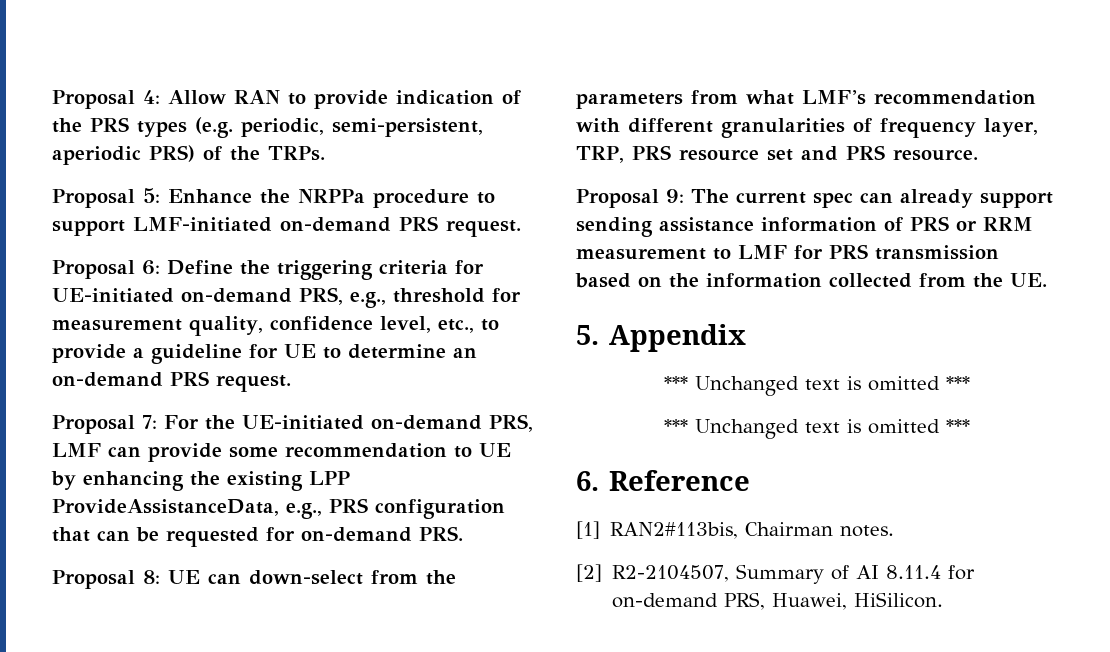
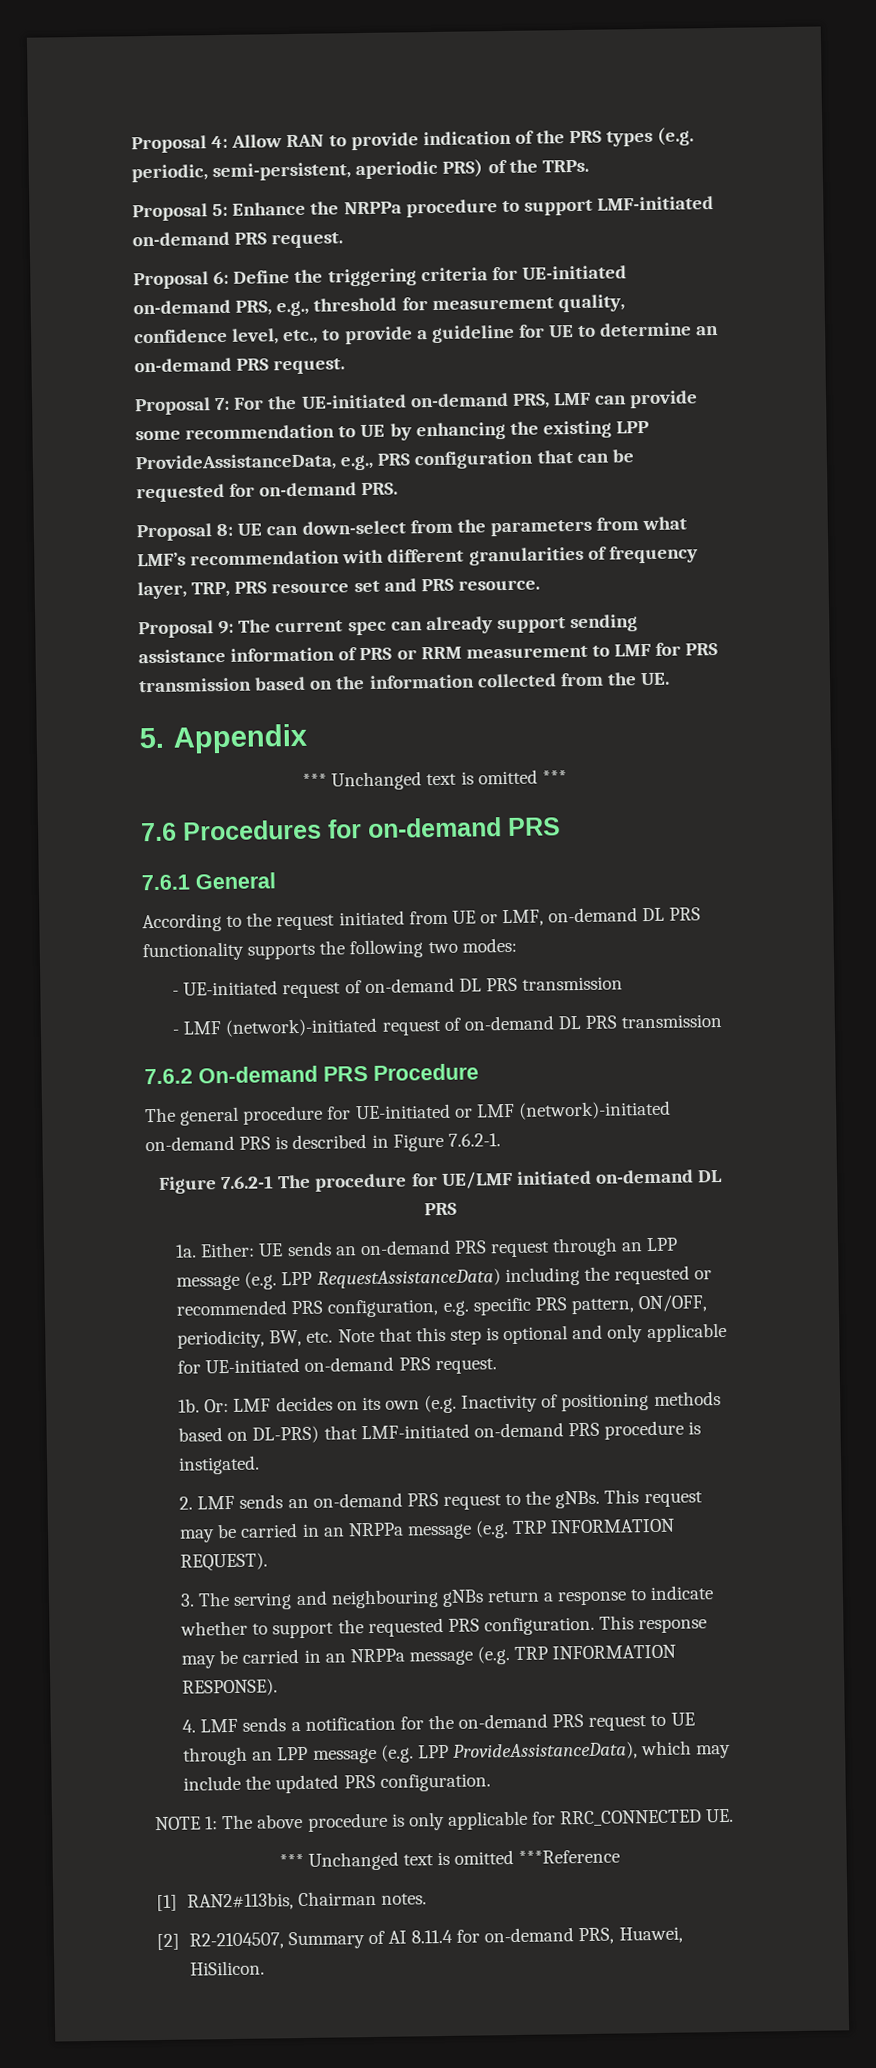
[664,419,970,439] [576,470,751,491] // *** Unchanged text is omitted *** // 6. Reference -> [140,817,561,842] [141,872,276,891] [142,907,702,933] [142,937,517,962] [172,976,624,999] [172,1013,723,1037] [144,1063,479,1085] [145,1100,671,1126] [145,1133,501,1152] [157,1169,724,1194] [424,1202,457,1216] [175,1237,679,1258] [176,1265,713,1291] [176,1294,708,1318] [177,1322,727,1349] [177,1356,497,1375] [178,1391,721,1414] [178,1420,702,1444] [178,1455,261,1475] [179,1489,703,1510] [179,1518,676,1543] [180,1552,269,1572] [180,1585,715,1610] [180,1615,708,1639] [181,1644,677,1669] [182,1678,279,1697] [182,1712,695,1733] [183,1740,732,1766] [183,1773,491,1794] [155,1808,735,1832] [278,1849,621,1871] // 7.6 Procedures for on-demand PRS // 7.6.1 General // According to the request initiated from UE or LMF, on-demand DL PRS functionality supports the following two modes: // - UE-initiated request of on-demand DL PRS transmission // - LMF (network)-initiated request of on-demand DL PRS transmission // 7.6.2 On-demand PRS Procedure // The general procedure for UE-initiated or LMF (network)-initiated on-demand PRS is described in Figure 7.6.2-1. // Figure 7.6.2-1 The procedure for UE/LMF initiated on-demand DL PRS // 1a. Either: UE sends an on-demand PRS request through an LPP message (e.g. LPP RequestAssistanceData) including the requested or recommended PRS configuration, e.g. specific PRS pattern, ON/OFF, periodicity, BW, etc. Note that this step is optional and only applicable for UE-initiated on-demand PRS request. // 1b. Or: LMF decides on its own (e.g. Inactivity of positioning methods based on DL-PRS) that LMF-initiated on-demand PRS procedure is instigated. // 2. LMF sends an on-demand PRS request to the gNBs. This request may be carried in an NRPPa message (e.g. TRP INFORMATION REQUEST). // 3. The serving and neighbouring gNBs return a response to indicate whether to support the requested PRS configuration. This response may be carried in an NRPPa message (e.g. TRP INFORMATION RESPONSE). // 4. LMF sends a notification for the on-demand PRS request to UE through an LPP message (e.g. LPP ProvideAssistanceData), which may include the updated PRS configuration. // NOTE 1: The above procedure is only applicable for RRC_CONNECTED UE. // *** Unchanged text is omitted ***Reference

